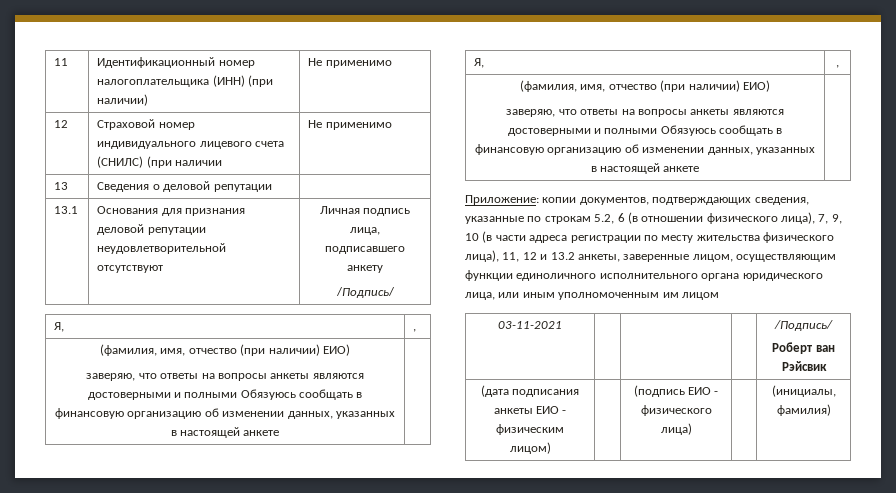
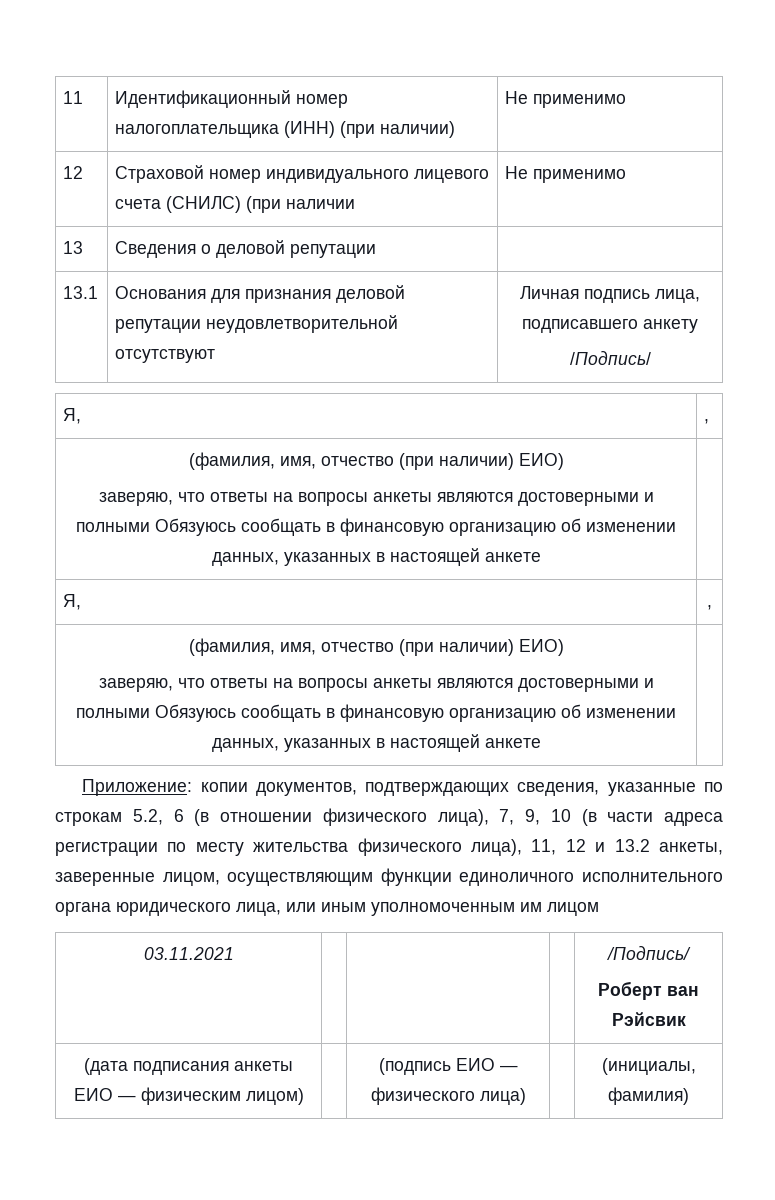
[498,321,562,329] 03-11-2021 -> [143,947,234,960] 03.11.2021
[562,410,567,414] - -> [117,1095,136,1101] —
[714,391,719,395] - -> [499,1065,518,1071] —

